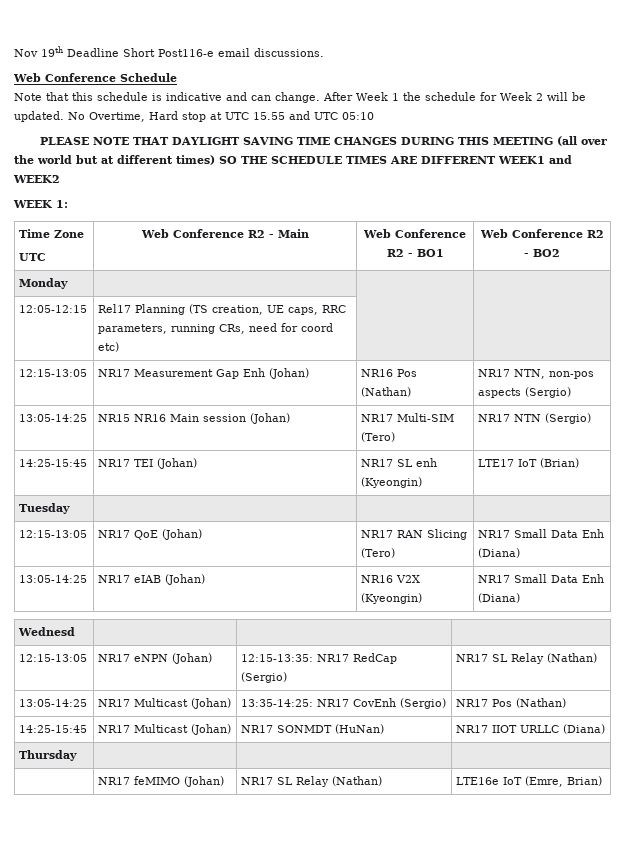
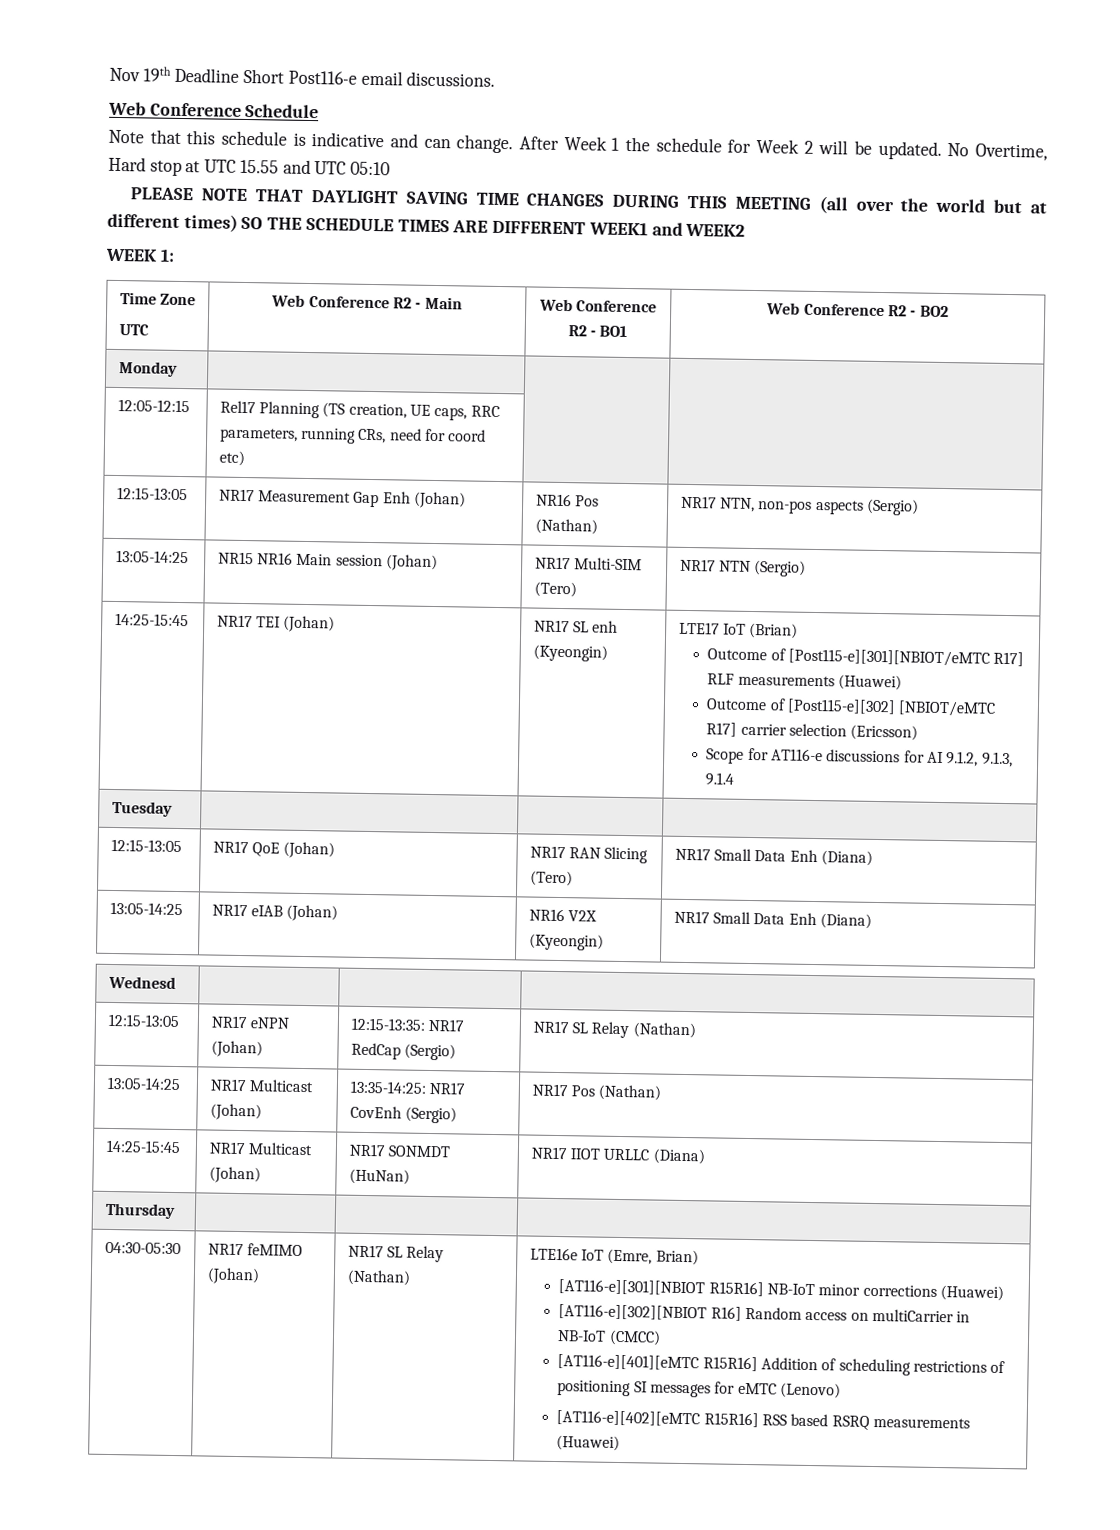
(580, 463) none -> [707,648,1025,667] [707,673,903,691] [706,698,997,717] [706,722,919,741] [706,747,1013,768] [705,772,735,786] // Outcome of [Post115-e][301][NBIOT/eMTC R17] RLF measurements (Huawei) // Outcome of [Post115-e][302] [NBIOT/eMTC R17] carrier selection (Ericsson) // Scope for AT116-e discussions for AI 9.1.2, 9.1.3, 9.1.4
(78, 755) none -> [104,1241,181,1255] 04:30-05:30
(603, 781) none -> [558,1279,1004,1302] [558,1304,971,1323] [557,1329,661,1346] [557,1354,1006,1376] [557,1380,841,1399] [556,1410,970,1430] [556,1435,621,1452] // [AT116-e][301][NBIOT R15R16] NB-IoT minor corrections (Huawei) // [AT116-e][302][NBIOT R16] Random access on multiCarrier in NB-IoT (CMCC) // [AT116-e][401][eMTC R15R16] Addition of scheduling restrictions of positioning SI messages for eMTC (Lenovo) // [AT116-e][402][eMTC R15R16] RSS based RSRQ measurements (Huawei)

